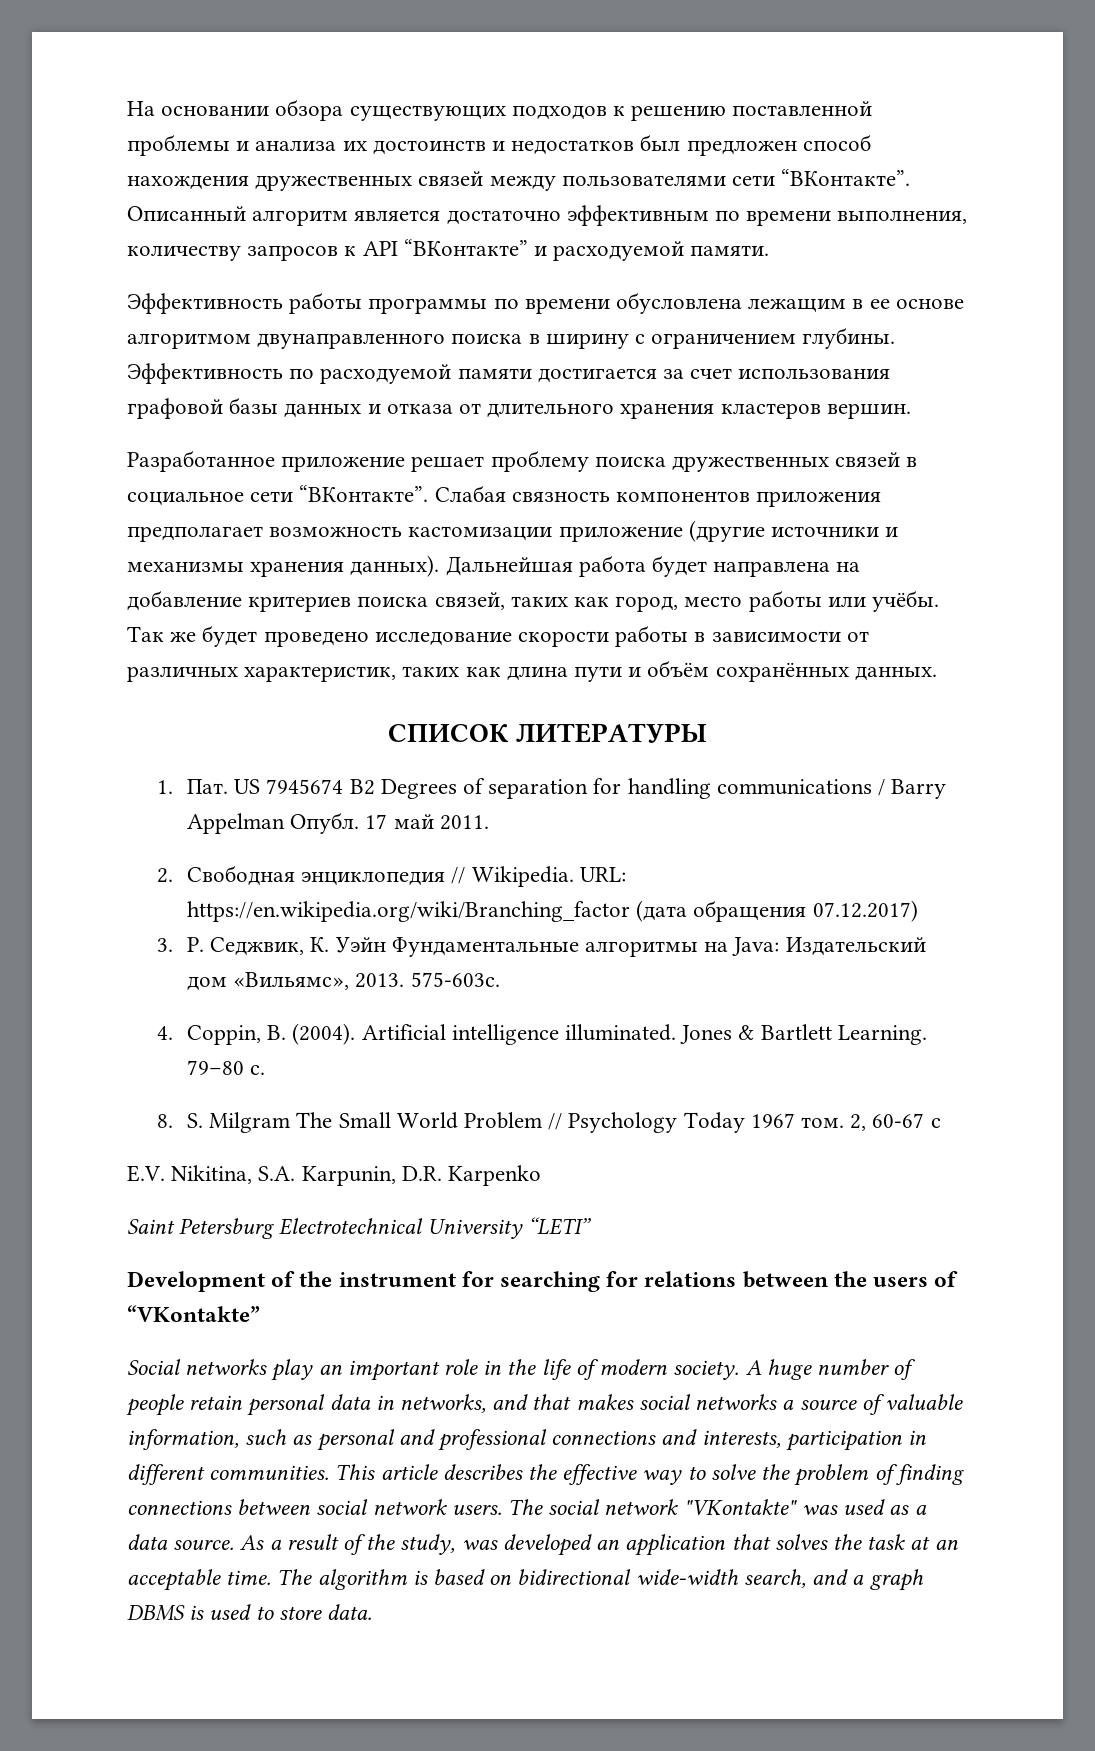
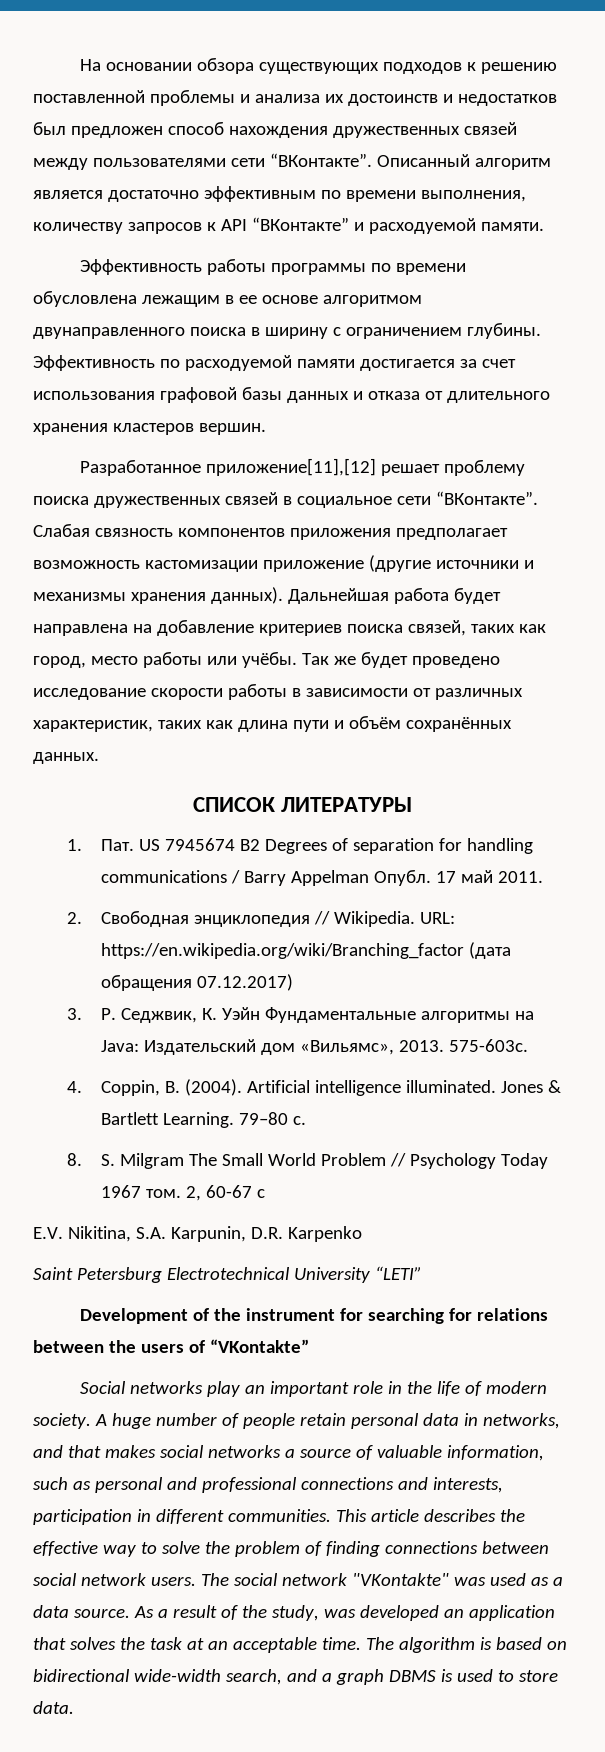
[281,456,406,472] приложение -> [205,458,376,476] приложение[11],[12]

